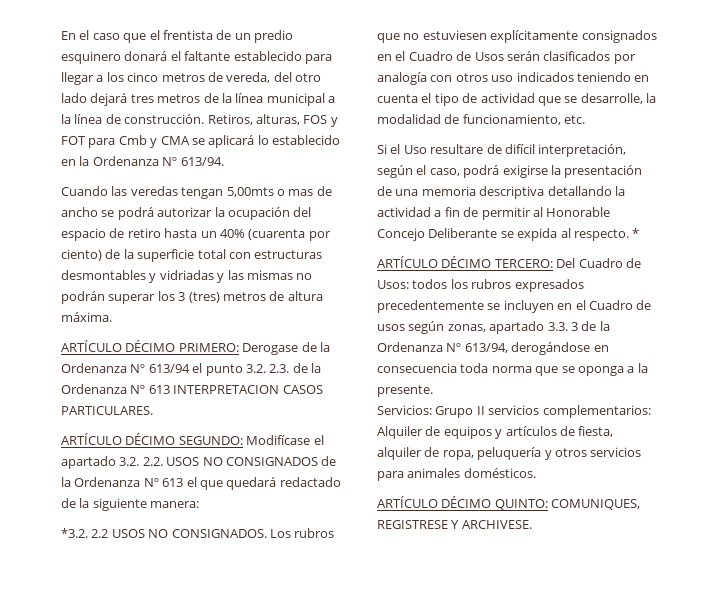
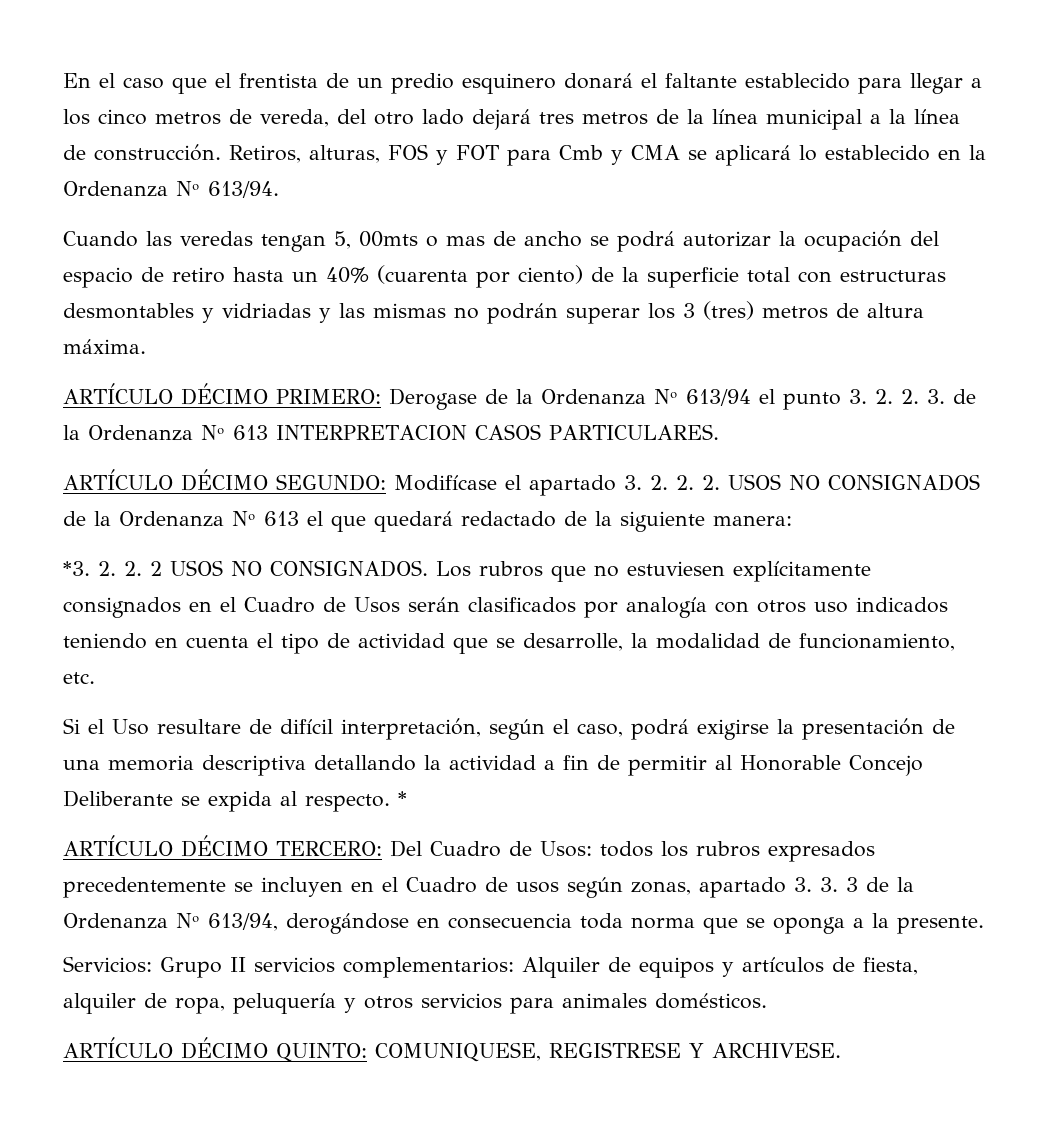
[226,187,274,197] 5,00mts -> [334,231,418,249] 5, 00mts
[245,364,290,373] 3.2. 2.3. -> [849,389,945,404] 3. 2. 2. 3.
[119,457,163,466] 3.2. 2.2. -> [624,475,720,490] 3. 2. 2. 2.
[61,528,109,538] *3.2. 2.2 -> [63,561,162,576] *3. 2. 2. 2
[547,322,568,331] 3.3. -> [794,877,838,892] 3. 3.
[551,499,641,510] COMUNIQUES, -> [375,1042,541,1062] COMUNIQUESE,

